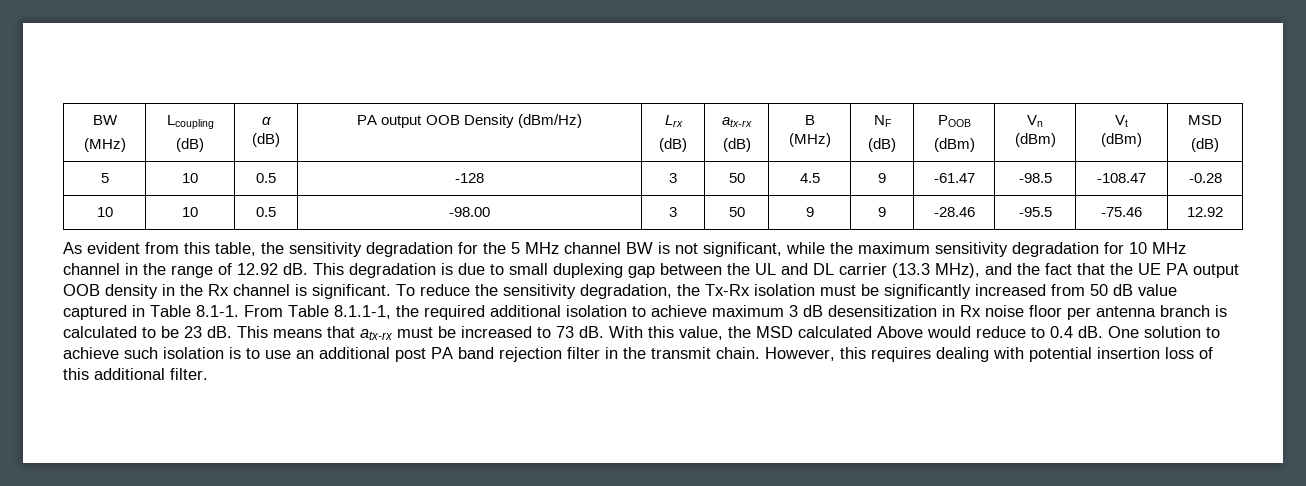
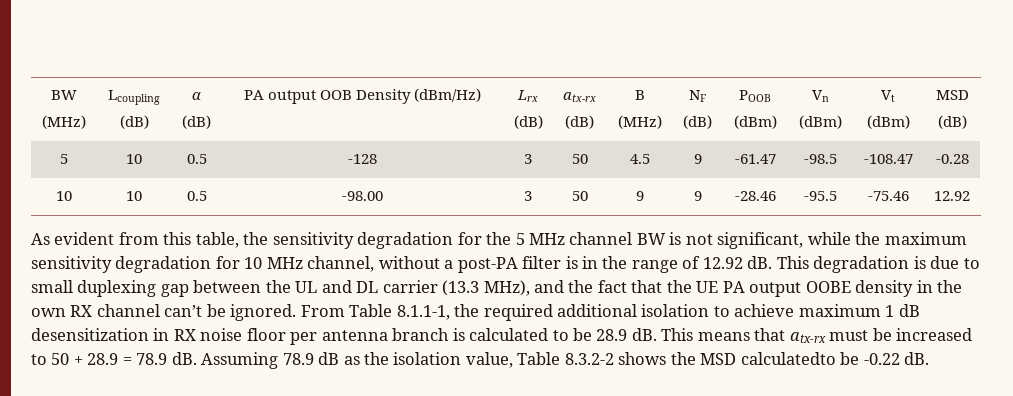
[63,263,120,275] channel -> [307,256,578,273] channel, without a post-PA filter is
[63,284,100,296] OOB -> [805,281,851,293] OOBE
[208,284,1177,299] [63,305,239,320] Rx channel is significant. To reduce the sensitivity degradation, the Tx-Rx isolation must be significantly increased from 50 dB value captured in Table 8.1-1. -> [31,304,297,321] own RX channel can’t be ignored.
[789,305,798,317] 3 -> [885,305,895,317] 1
[960,305,981,317] Rx -> [173,329,196,341] RX
[184,326,202,338] 23 -> [596,329,628,341] 28.9
[556,326,1220,340] [63,347,1213,362] [63,368,208,380] 73 dB. With this value, the MSD calculated Above would reduce to 0.4 dB. One solution to achieve such isolation is to use an additional post PA band rejection filter in the transmit chain. However, this requires dealing with potential insertion loss of this additional filter. -> [51,352,930,369] 50 + 28.9 = 78.9 dB. Assuming 78.9 dB as the isolation value, Table 8.3.2-2 shows the MSD calculatedto be -0.22 dB.

